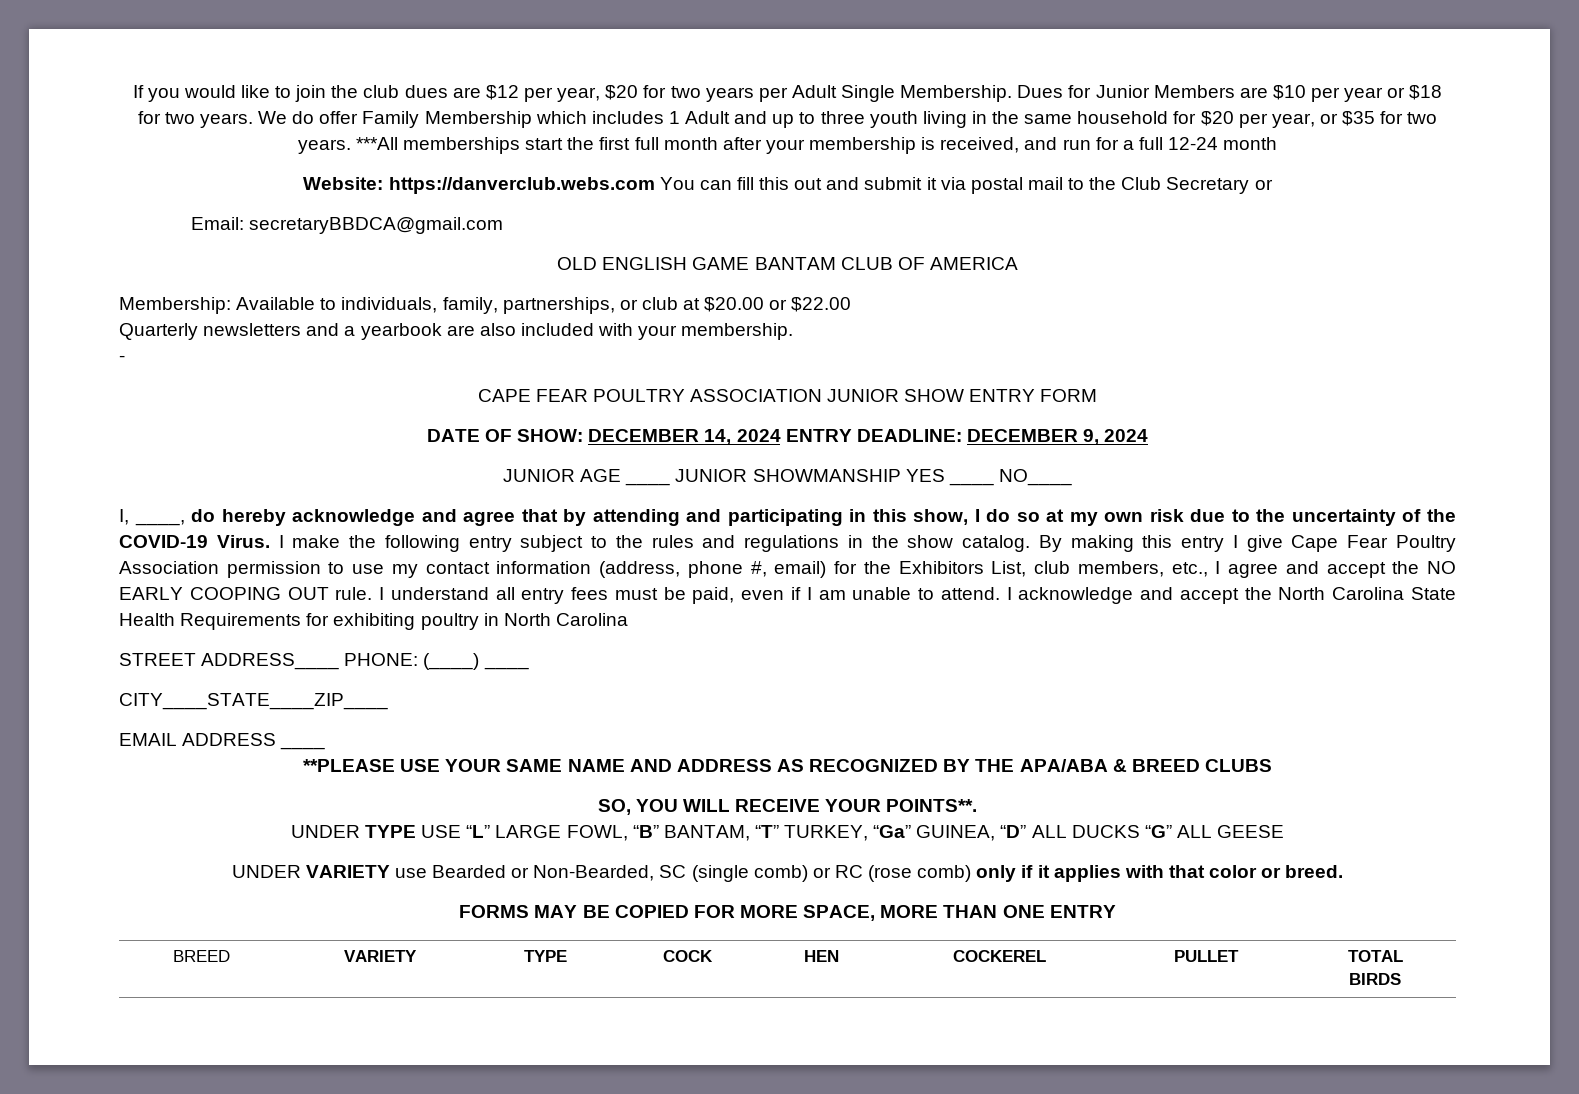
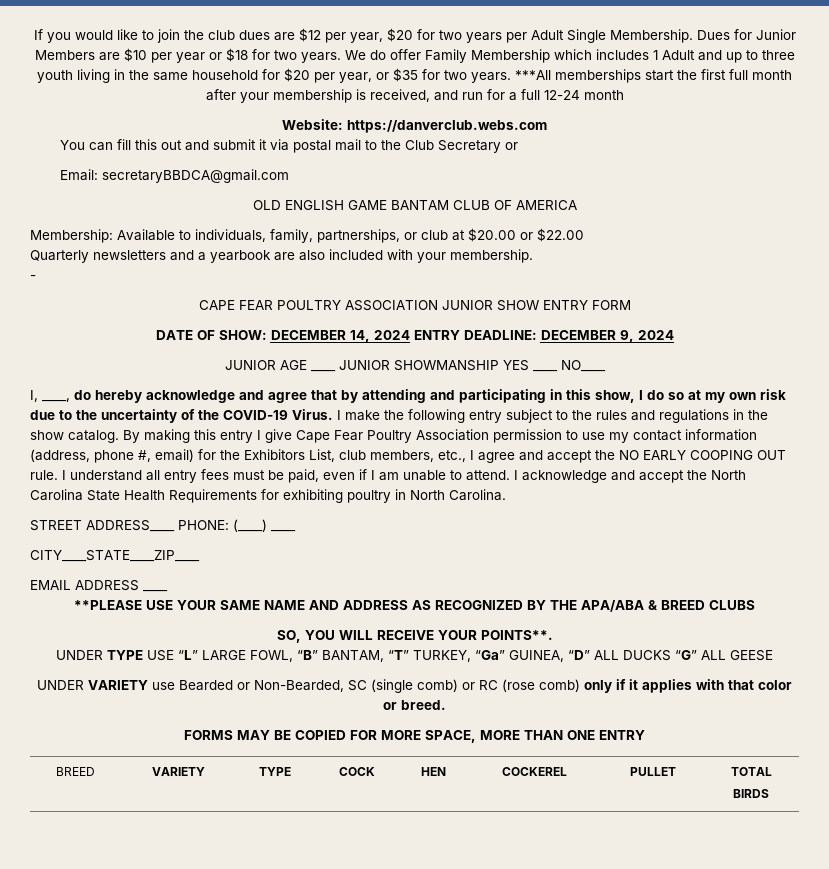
(655, 185) none -> (547, 126) //
[555,613,628,626] Carolina -> [449,489,506,501] Carolina.

